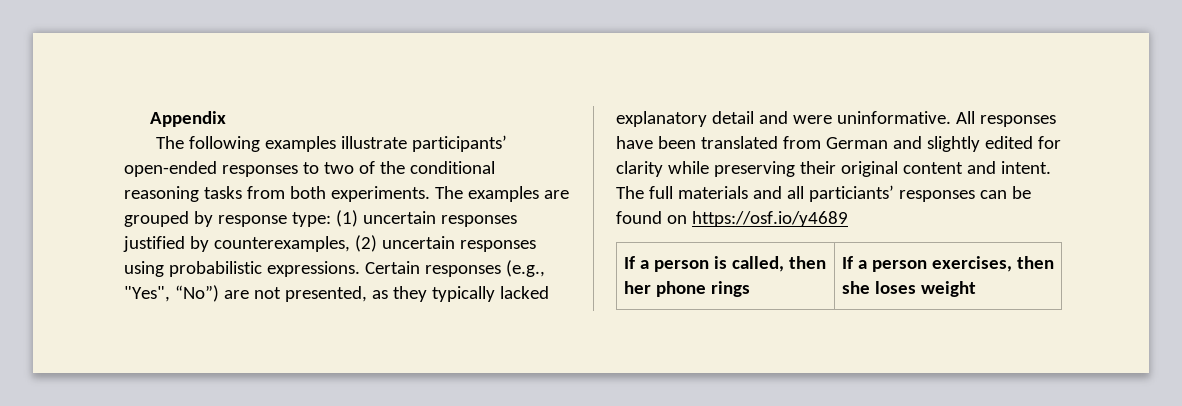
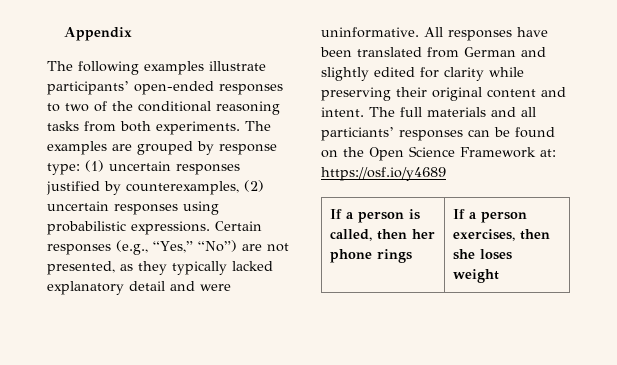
[124,286,170,302] "Yes", -> [153,241,193,253] “Yes,”
(687, 219) none -> [343,146,556,161] the Open Science Framework at:

